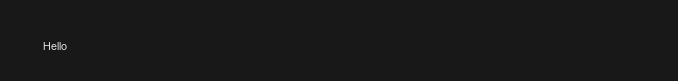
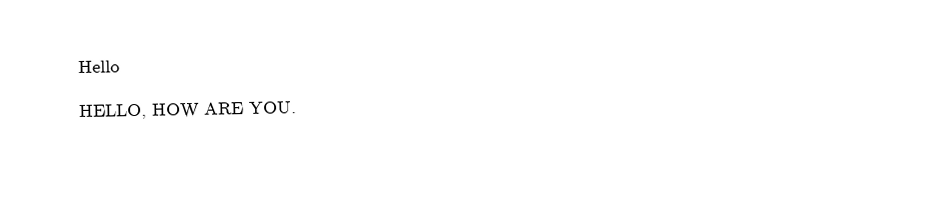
(67, 46) none -> [79,101,297,120] // HELLO, HOW ARE YOU.

